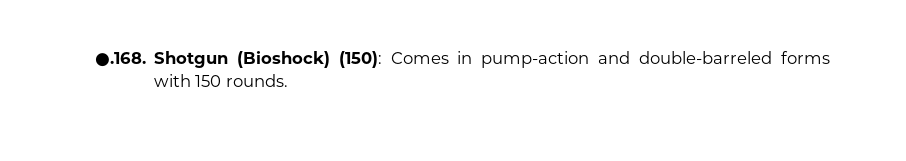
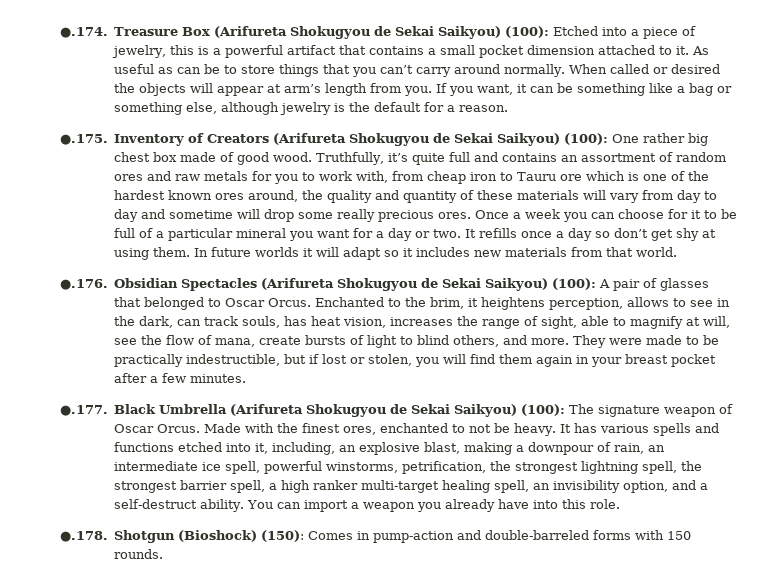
[94,52,146,67] ●.168. -> [59,26,697,39] [112,45,710,58] [114,64,721,77] [114,83,733,96] [114,102,509,115] [59,133,709,146] [114,152,727,165] [114,171,710,184] [114,190,718,203] [114,209,738,222] [114,228,717,241] [114,247,678,260] [59,278,710,291] [114,297,731,310] [114,316,731,329] [114,335,720,348] [114,354,717,367] [114,373,247,383] [59,404,734,417] [114,423,720,436] [114,442,666,455] [114,461,703,474] [114,480,709,493] [114,499,621,512] [59,531,108,542] ●.174. Treasure Box (Arifureta Shokugyou de Sekai Saikyou) (100): Etched into a piece of jewelry, this is a powerful artifact that contains a small pocket dimension attached to it. As useful as can be to store things that you can’t carry around normally. When called or desired the objects will appear at arm’s length from you. If you want, it can be something like a bag or something else, although jewelry is the default for a reason. // ●.175. Inventory of Creators (Arifureta Shokugyou de Sekai Saikyou) (100): One rather big chest box made of good wood. Truthfully, it’s quite full and contains an assortment of random ores and raw metals for you to work with, from cheap iron to Tauru ore which is one of the hardest known ores around, the quality and quantity of these materials will vary from day to day and sometime will drop some really precious ores. Once a week you can choose for it to be full of a particular mineral you want for a day or two. It refills once a day so don’t get shy at using them. In future worlds it will adapt so it includes new materials from that world. // ●.176. Obsidian Spectacles (Arifureta Shokugyou de Sekai Saikyou) (100): A pair of glasses that belonged to Oscar Orcus. Enchanted to the brim, it heightens perception, allows to see in the dark, can track souls, has heat vision, increases the range of sight, able to magnify at will, see the flow of mana, create bursts of light to blind others, and more. They were made to be practically indestructible, but if lost or stolen, you will find them again in your breast pocket after a few minutes. // ●.177. Black Umbrella (Arifureta Shokugyou de Sekai Saikyou) (100): The signature weapon of Oscar Orcus. Made with the finest ores, enchanted to not be heavy. It has various spells and functions etched into it, including, an explosive blast, making a downpour of rain, an intermediate ice spell, powerful winstorms, petrification, the strongest lightning spell, the strongest barrier spell, a high ranker multi-target healing spell, an invisibility option, and a self-destruct ability. You can import a weapon you already have into this role. // ●.178.

